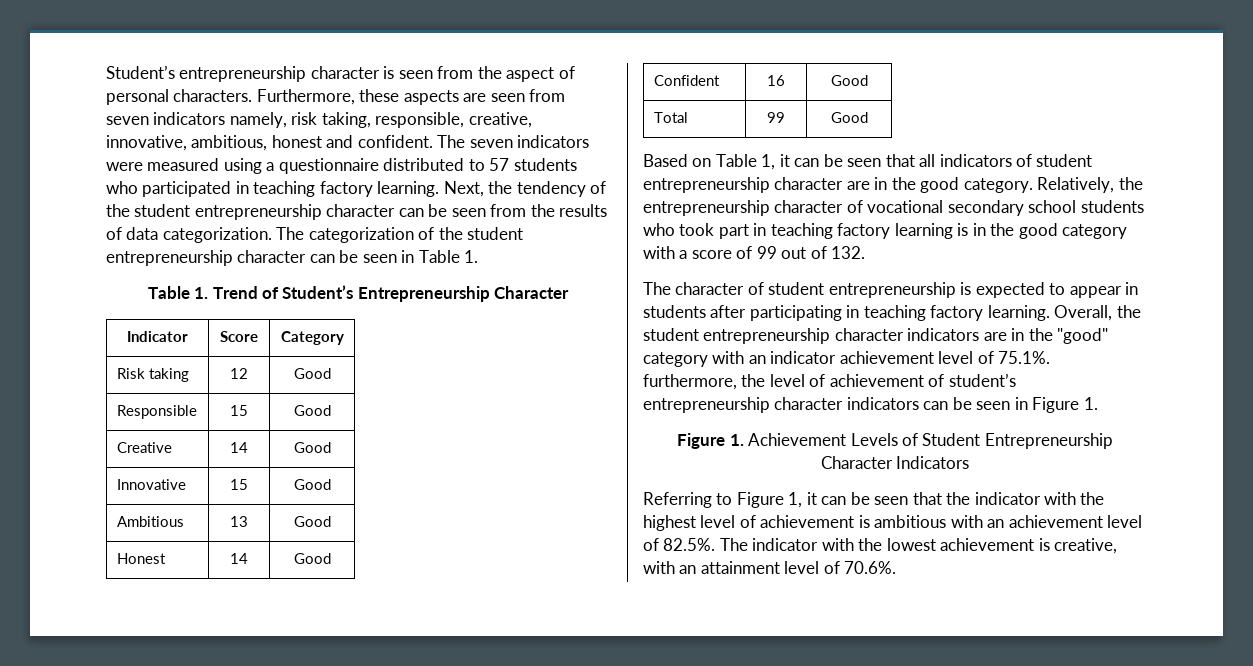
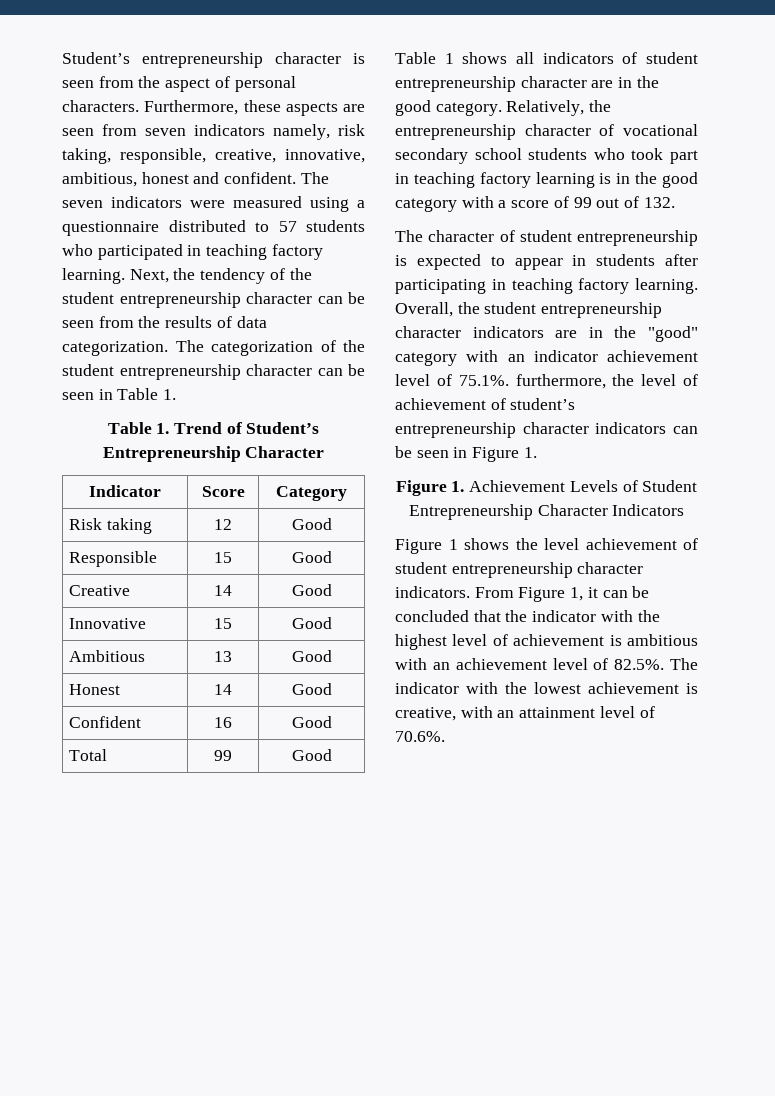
[643,154,915,170] Based on Table 1, it can be seen that -> [395,52,508,64] Table 1 shows
[643,492,733,508] Referring to -> [395,538,698,554] [395,562,644,578] [395,586,514,598] Figure 1 shows the level achievement of student entrepreneurship character indicators. From
[874,496,909,505] seen -> [395,610,469,622] concluded

